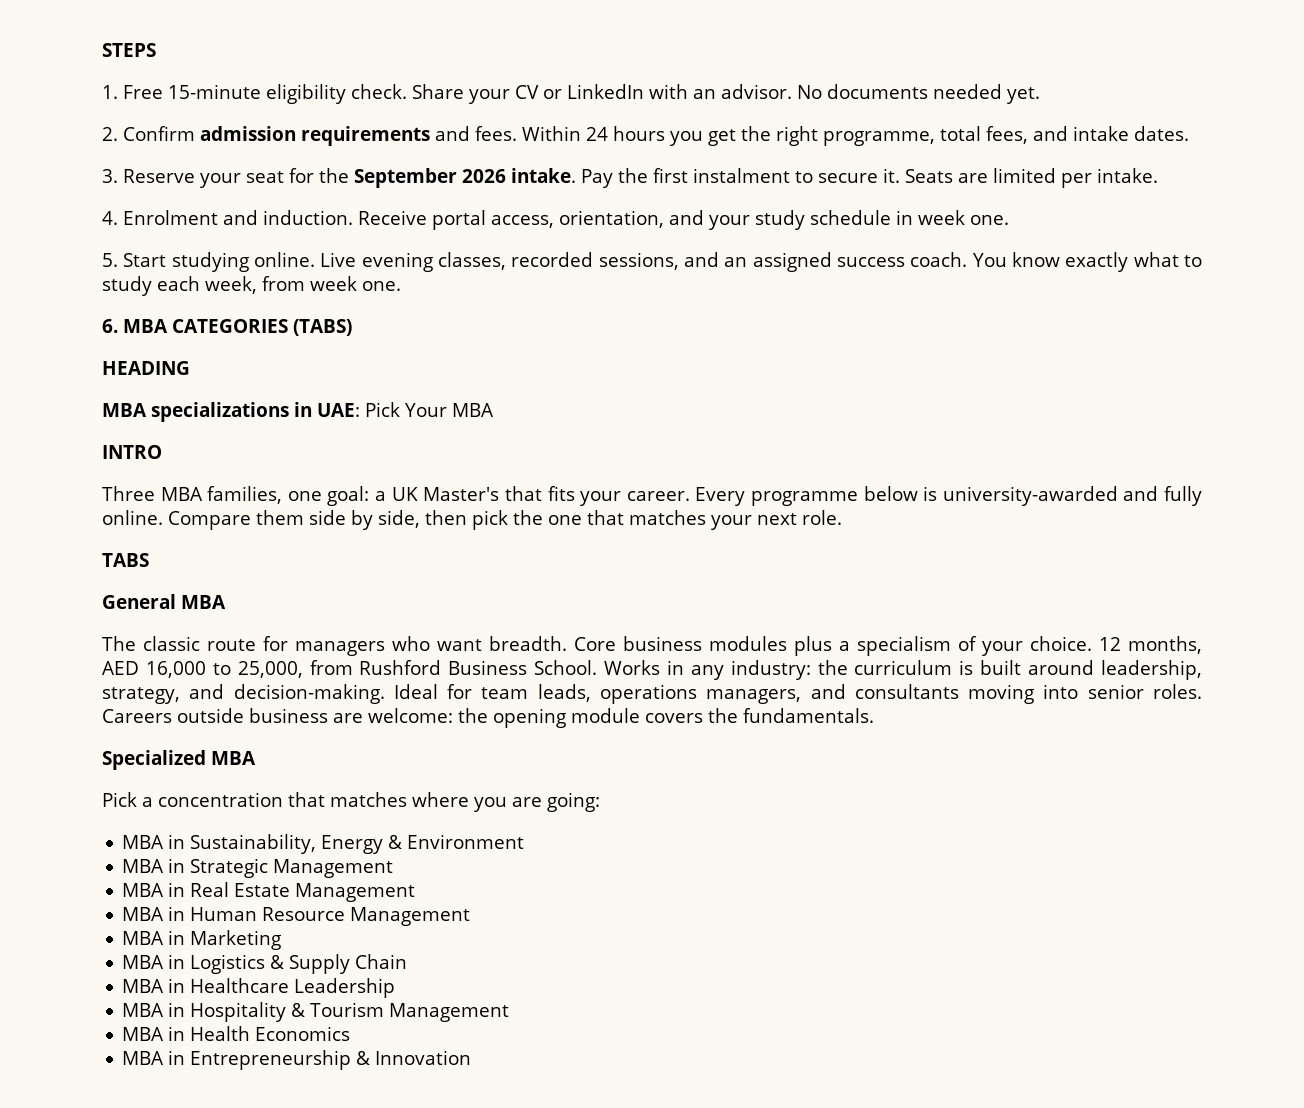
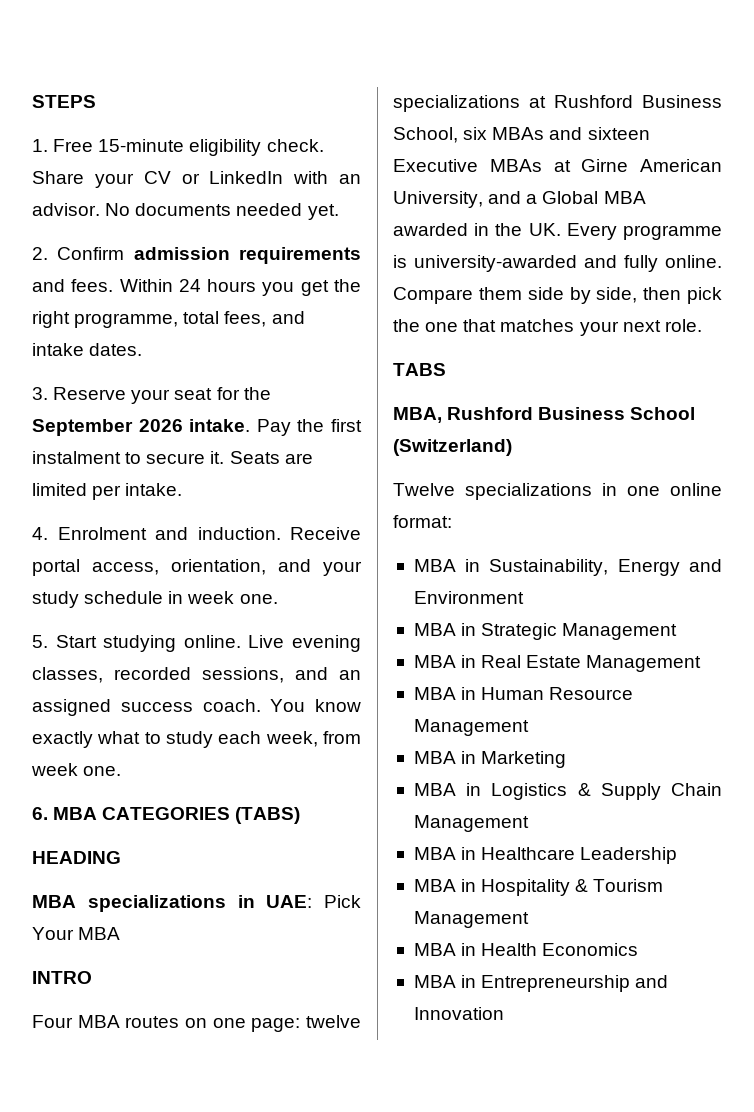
[102,486,690,506] Three MBA families, one goal: a UK Master's that fits your career. -> [32,1015,361,1032] [393,95,722,112] [393,127,650,143] [393,159,722,172] [393,191,646,208] [393,223,561,236] Four MBA routes on one page: twelve specializations at Rushford Business School, six MBAs and sixteen Executive MBAs at Girne American University, and a Global MBA awarded in the UK.
[863,486,918,501] below -> (722, 232) none
[102,594,226,609] [102,636,1202,656] [102,660,1202,680] [102,684,1203,704] [102,708,874,728] [102,750,256,770] [102,792,600,812] General MBA // The classic route for managers who want breadth. Core business modules plus a specialism of your choice. 12 months, AED 16,000 to 25,000, from Rushford Business School. Works in any industry: the curriculum is built around leadership, strategy, and decision-making. Ideal for team leads, operations managers, and consultants moving into senior roles. Careers outside business are welcome: the opening module covers the fundamentals. // Specialized MBA // Pick a concentration that matches where you are going: -> [393,407,696,423] [393,439,512,456] [393,483,722,500] [393,515,452,528] MBA, Rushford Business School (Switzerland) // Twelve specializations in one online format:
[388,835,403,849] & -> [689,559,722,572] and
(408, 961) none -> [413,815,529,832] Management
[356,1051,371,1065] & -> [635,975,669,988] and

